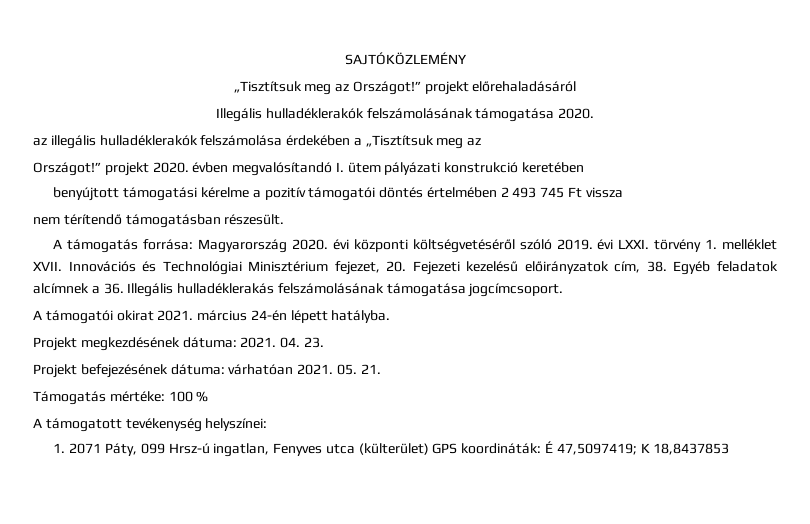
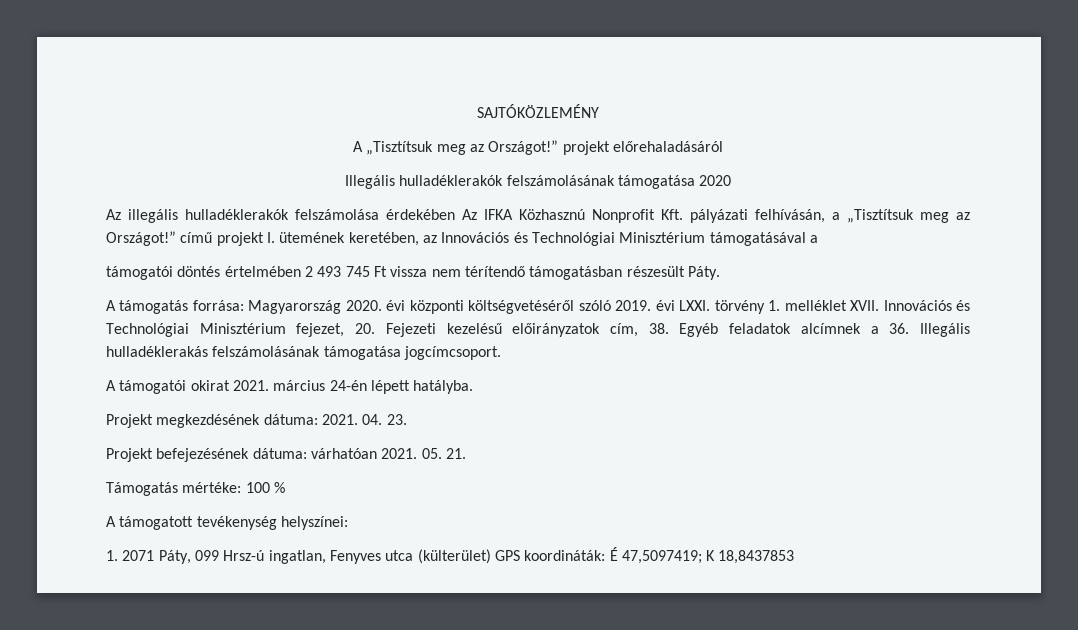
(467, 58) none -> [353,141,364,152] A
[558,108,595,119] [33,138,47,146] 2020. // az -> [699,175,732,186] [106,209,121,220] 2020 // Az
[353,135,482,149] [33,162,585,176] [53,187,306,201] a „Tisztítsuk meg az // Országot!” projekt 2020. évben megvalósítandó I. ütem pályázati konstrukció keretében // benyújtott támogatási kérelme a pozitív -> [462,209,970,223] [106,231,818,246] Az IFKA Közhasznú Nonprofit Kft. pályázati felhívásán, a „Tisztítsuk meg az Országot!” című projekt I. ütemének keretében, az Innovációs és Technológiai Minisztérium támogatásával a //
(623, 192) // -> (428, 271) none
[224,214,285,225] részesült. -> [626,266,720,280] részesült Páty.

